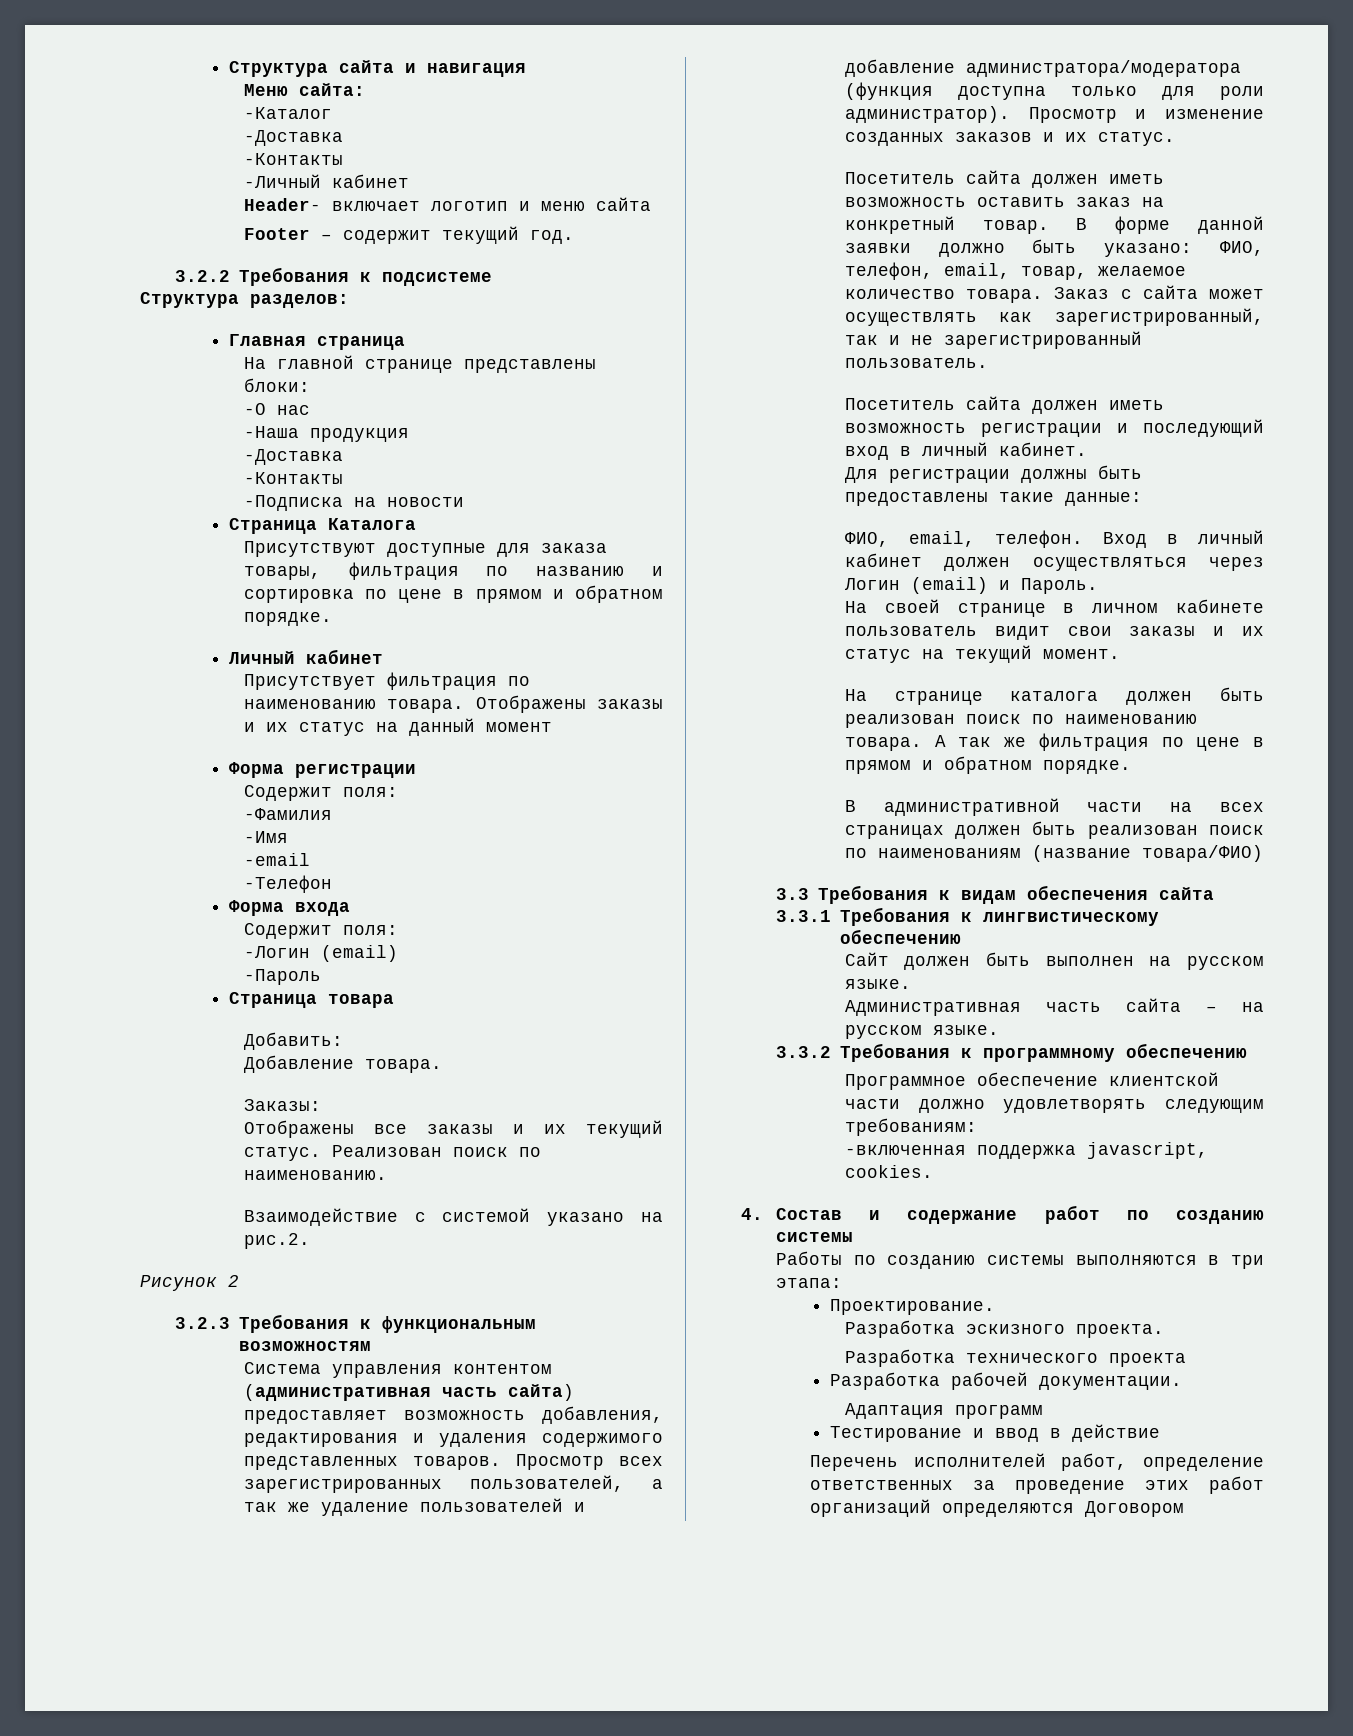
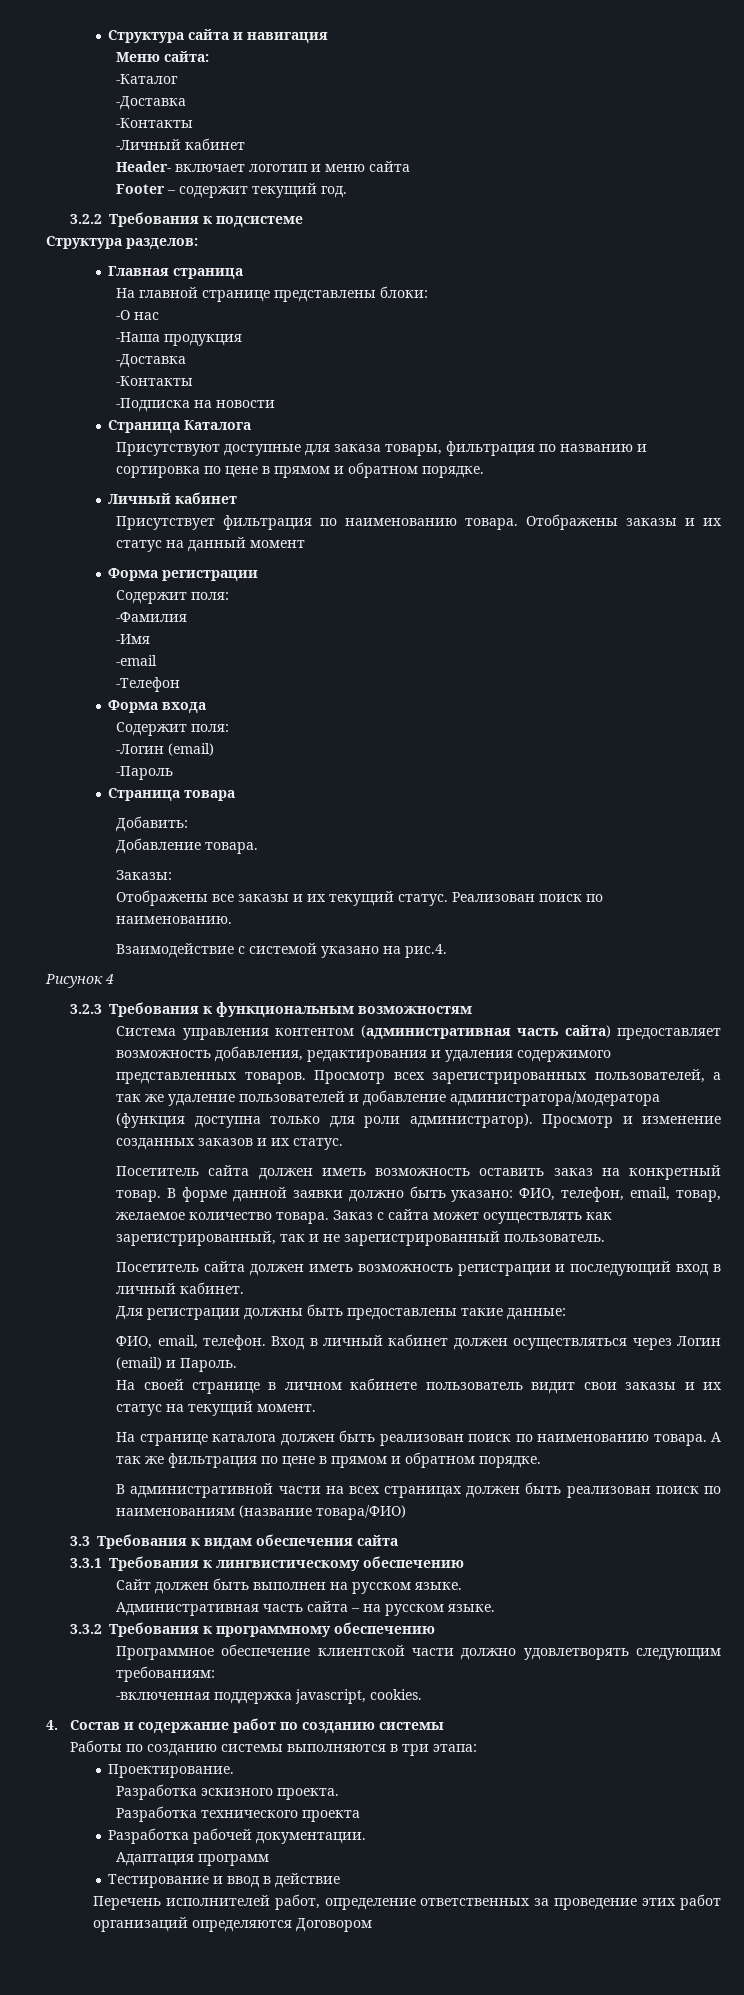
[243,1233,310,1249] рис.2. -> [405,944,448,958] рис.4.
[228,1275,240,1287] 2 -> [105,974,115,984] 4

